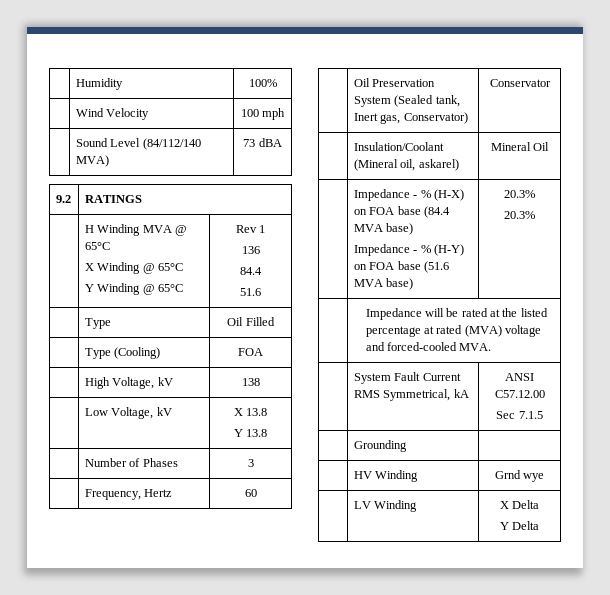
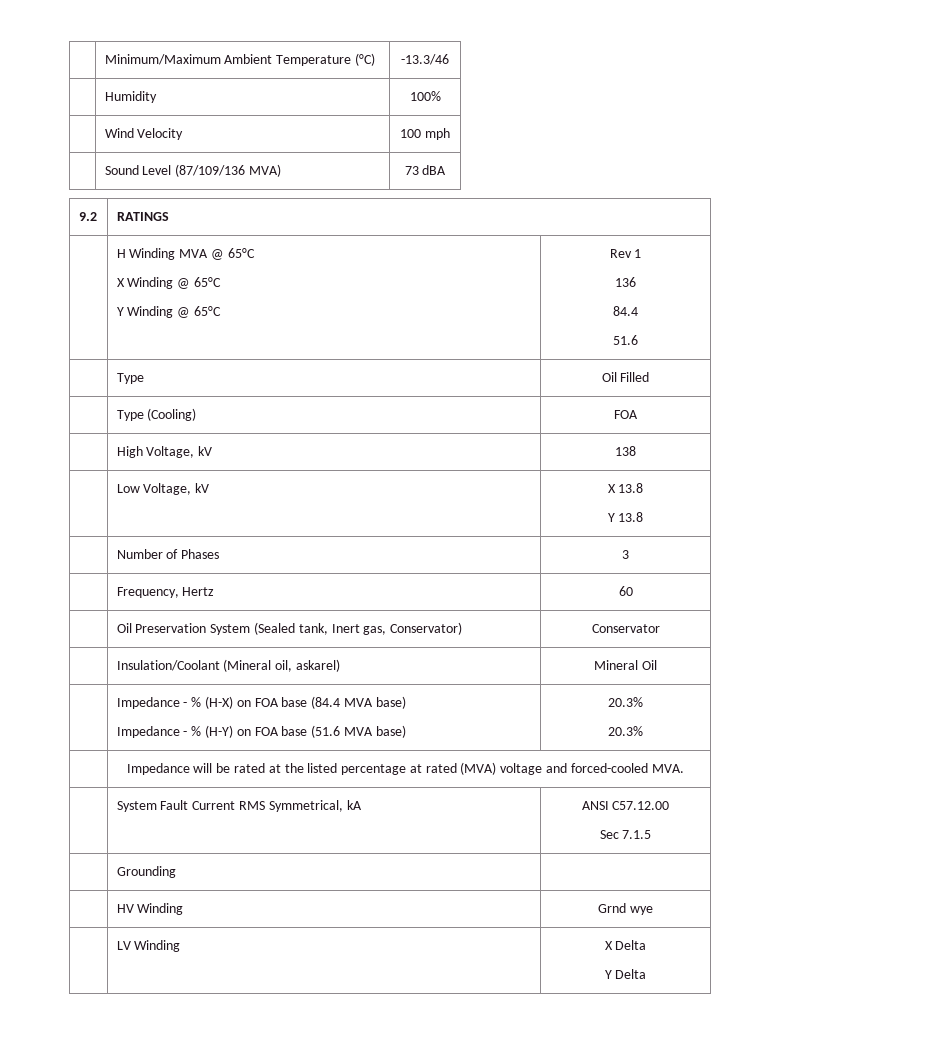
(75, 84) none -> [104,53,376,66] [401,54,449,65] | Minimum/Maximum Ambient Temperature (°C) | -13.3/46 //
[142,138,201,150] (84/112/140 -> [175,164,246,177] (87/109/136

